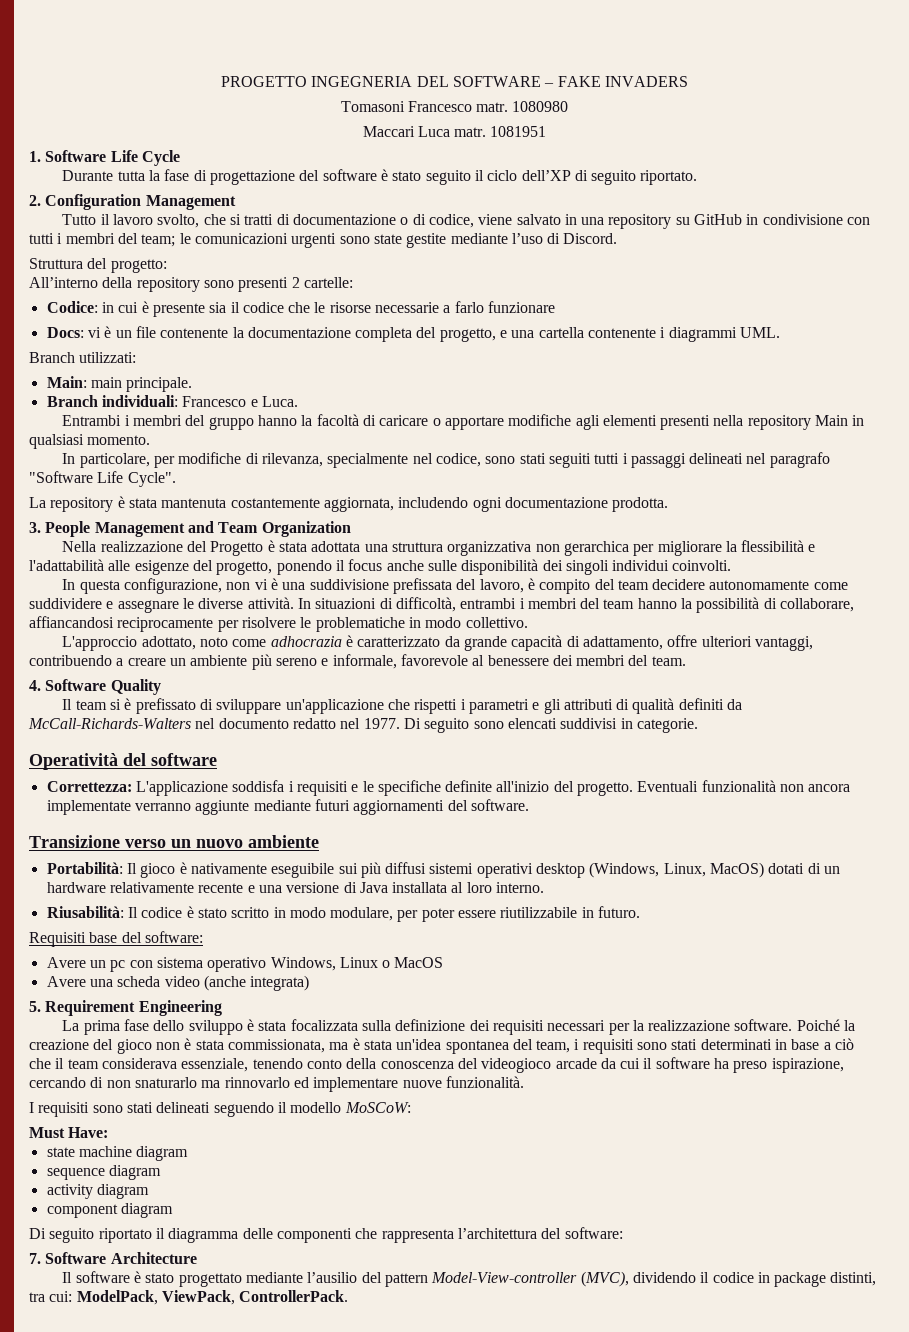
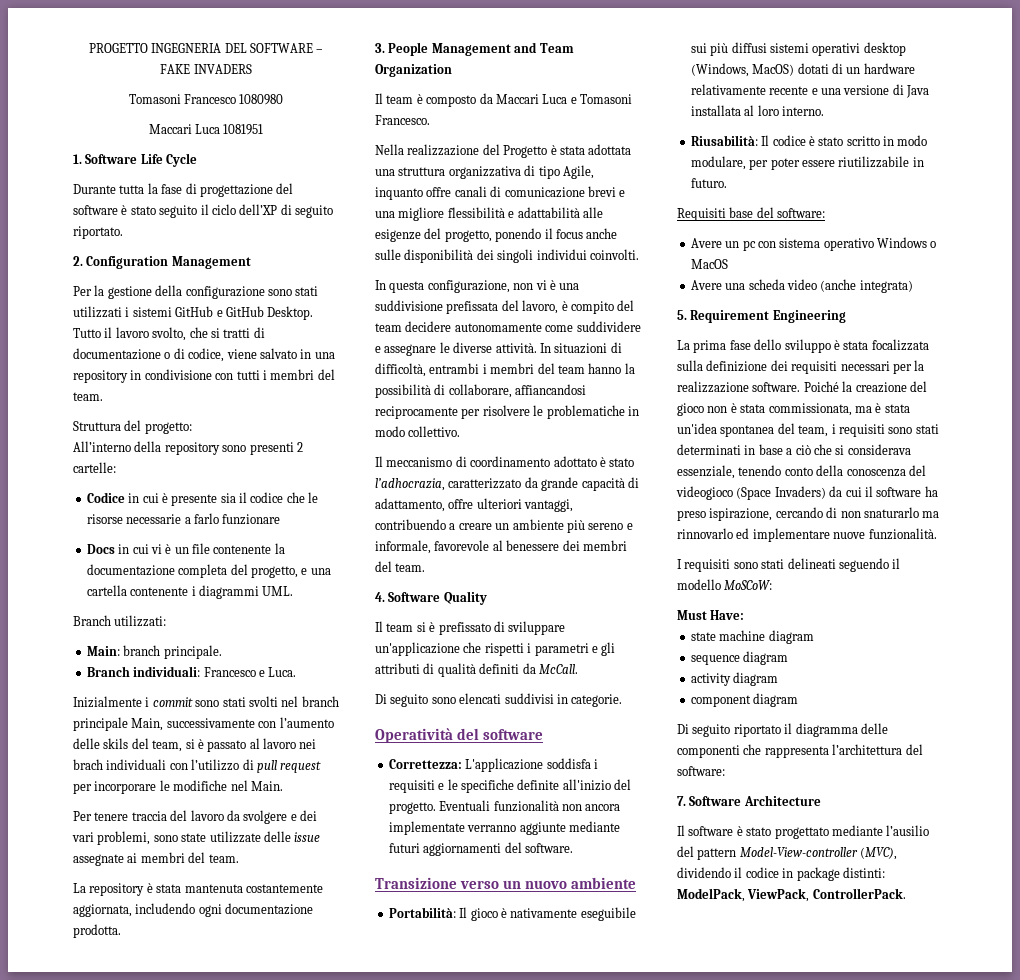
[476,102,509,112] matr. -> (236, 99) none
[454,127,487,137] matr. -> (220, 129) none
(236, 202) none -> [73,285,319,299] [73,306,314,320] Per la gestione della configurazione sono stati utilizzati i sistemi GitHub e GitHub Desktop.
[675,214,743,225] su GitHub -> (128, 376) none
[141,233,618,248] team; le comunicazioni urgenti sono state gestite mediante l’uso di Discord. -> [73,392,103,401] team.
[46,301,98,313] Codice: -> [86,492,125,503] Codice
[46,327,84,338] Docs: -> [86,544,149,554] Docs in cui
[90,377,122,388] main -> [123,645,161,656] branch
[62,414,865,430] [29,434,151,449] [62,452,830,468] [29,471,176,487] Entrambi i membri del gruppo hanno la facoltà di caricare o apportare modifiche agli elementi presenti nella repository Main in qualsiasi momento. // In particolare, per modifiche di rilevanza, specialmente nel codice, sono stati seguiti tutti i passaggi delineati nel paragrafo "Software Life Cycle". -> [73,696,339,708] [73,717,334,731] [73,738,317,752] [73,759,322,773] [73,780,283,794] [73,810,317,824] [72,831,321,845] [73,852,239,866] Inizialmente i commit sono stati svolti nel branch principale Main, successivamente con l’aumento delle skils del team, si è passato al lavoro nei brach individuali con l’utilizzo di pull request per incorporare le modifiche nel Main. // Per tenere traccia del lavoro da svolgere e dei vari problemi, sono state utilizzate delle issue assegnate ai membri del team.
(351, 529) none -> [375,93,632,107] [375,115,430,125] // Il team è composto da Maccari Luca e Tomasoni Francesco.
[535,541,737,556] non gerarchica per migliorare la -> [524,165,594,179] [375,186,626,200] [375,207,445,221] di tipo Agile, inquanto offre canali di comunicazione brevi e una migliore
[29,559,104,571] l'adattabilità -> [517,207,580,218] adattabilità
[62,635,353,651] L'approccio adottato, noto come adhocrazia è -> [375,456,635,467] [375,478,445,491] Il meccanismo di coordinamento adottato è stato l’adhocrazia,
[28,718,400,729] McCall-Richards-Walters nel documento redatto nel 1977. -> [538,664,578,674] McCall. //
[663,863,706,877] Linux, -> (749, 70) none
[270,957,378,971] Windows, Linux -> [877,237,927,248] Windows
[55,1058,99,1069] il team -> [835,445,845,455] si
[555,1058,597,1069] arcade -> [736,486,826,500] (Space Invaders)
[830,1272,877,1286] [29,1291,73,1302] distinti, tra cui: -> [842,867,885,878] distinti:

